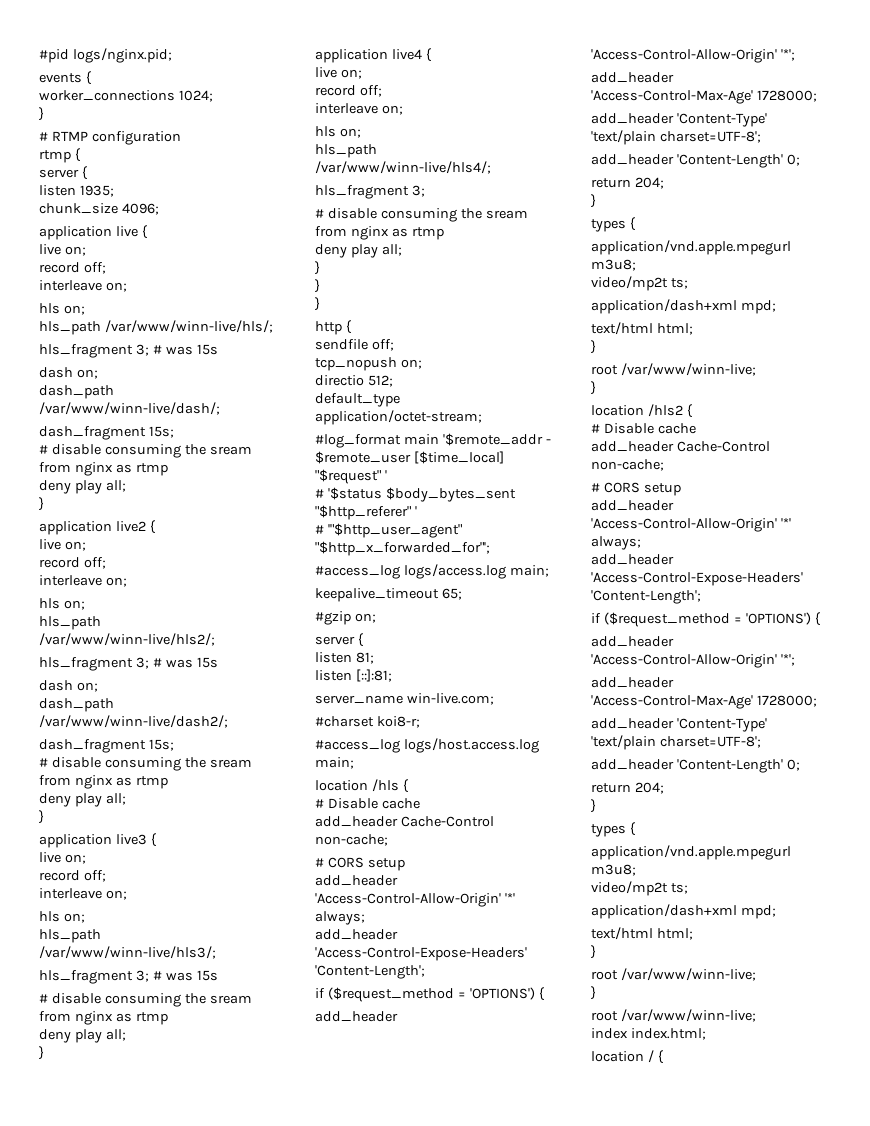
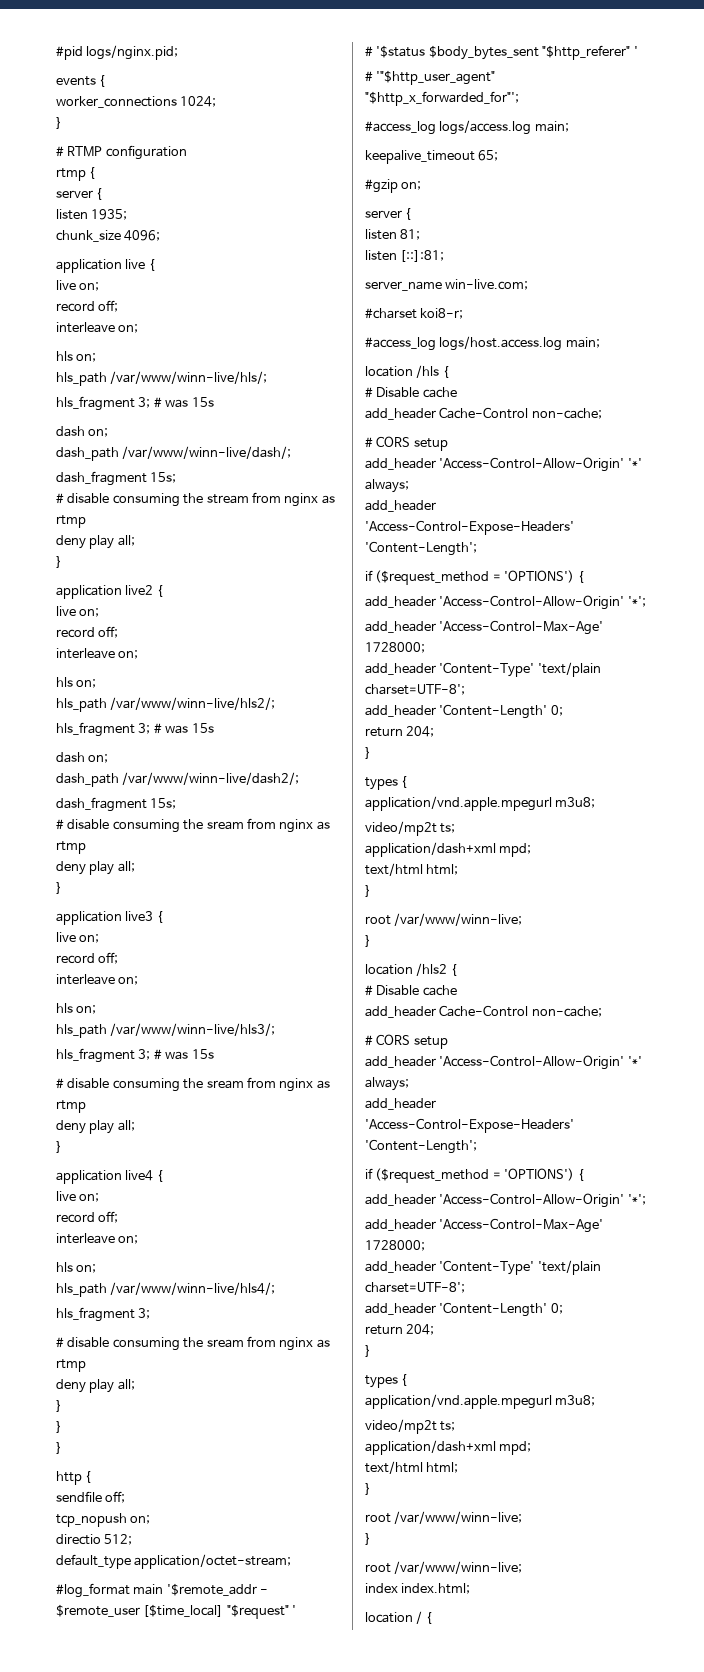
[209,446,252,455] sream -> [206,494,249,504] stream

